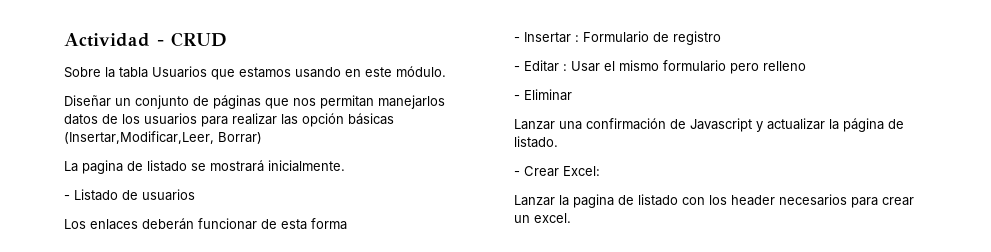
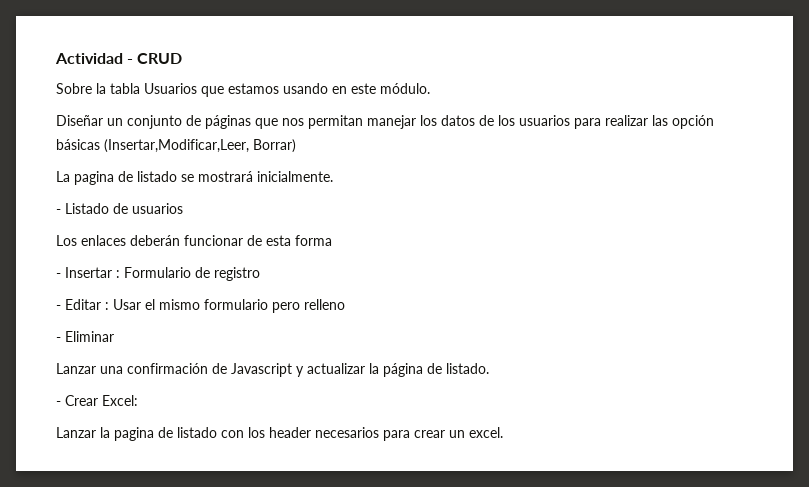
[378,95,445,109] manejarlos -> [367,115,437,129] manejar los

